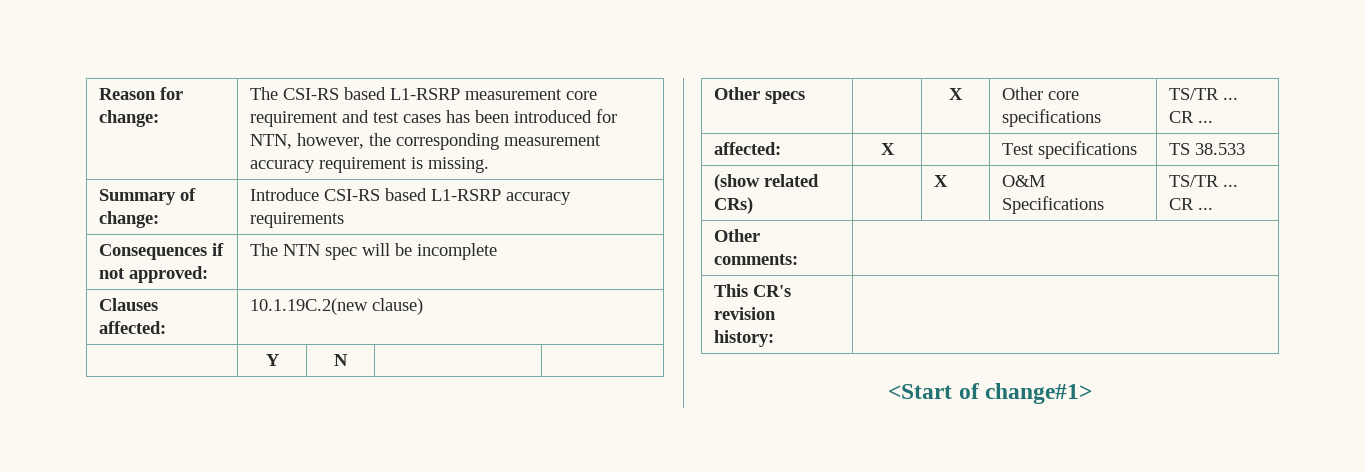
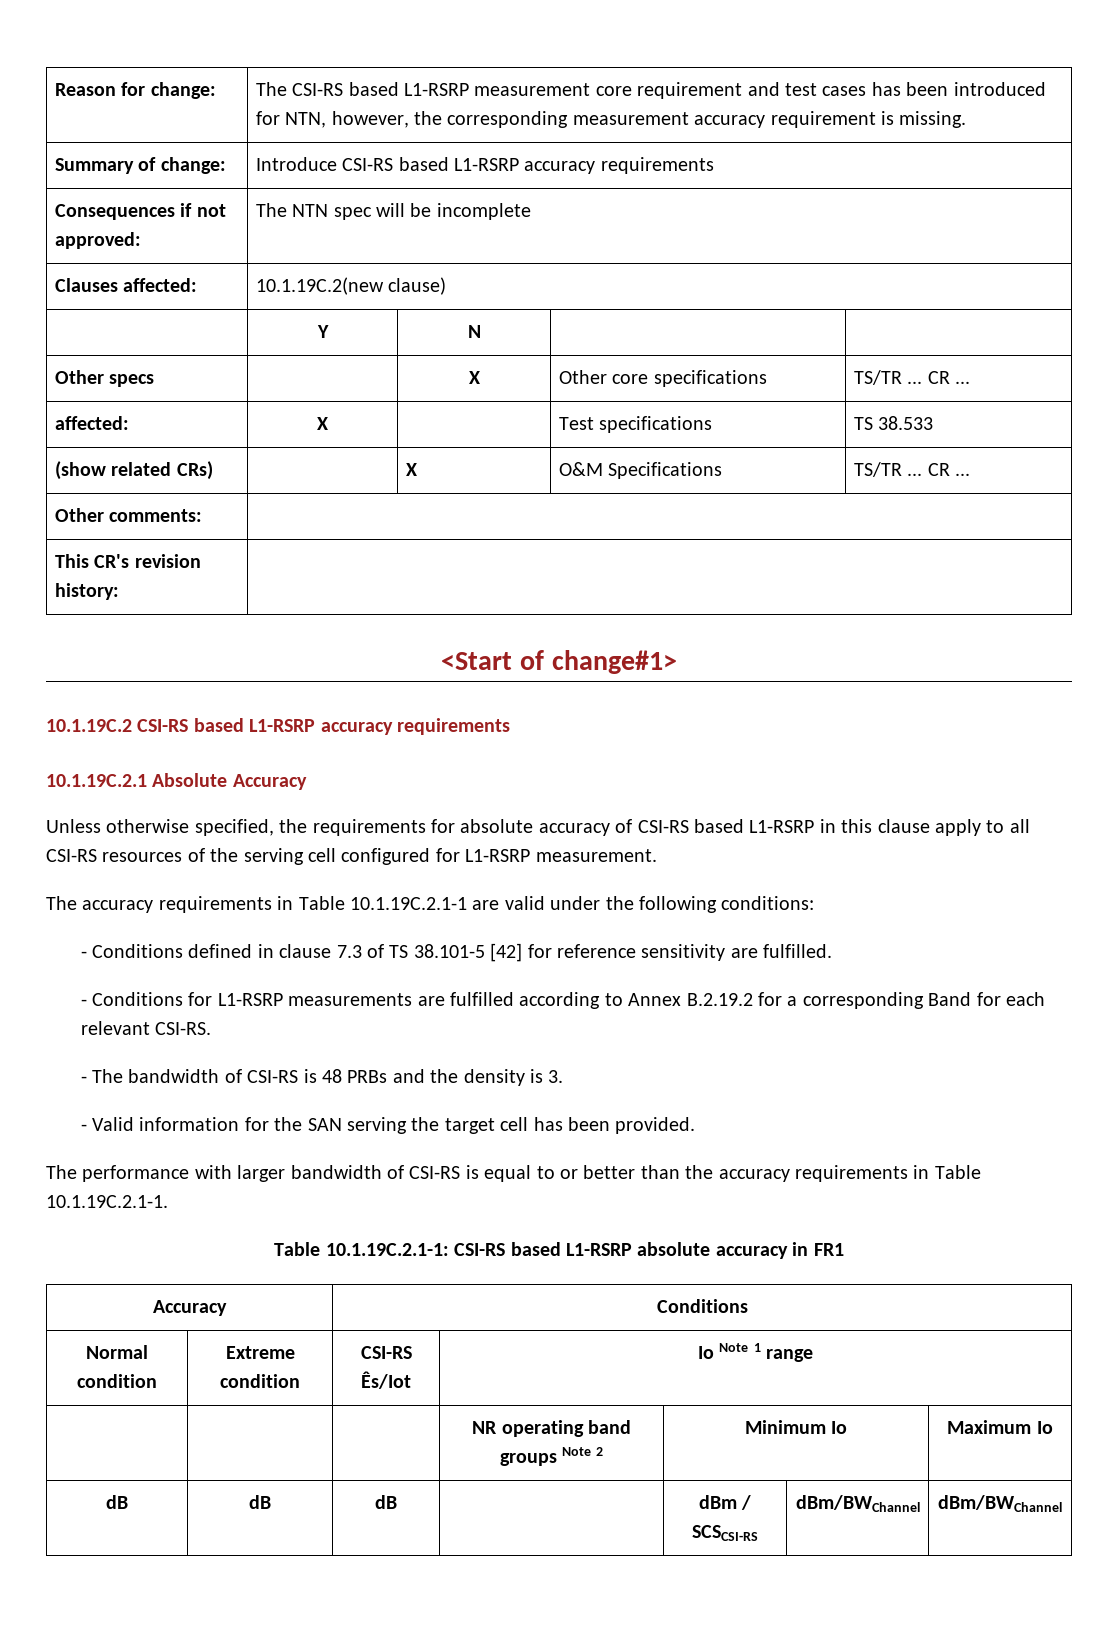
(1092, 393) none -> [46,718,510,735] [46,773,307,790] [46,819,1030,836] [46,848,657,865] [46,896,815,913] [80,943,833,962] [80,992,1046,1009] [80,1021,212,1035] [80,1069,564,1086] [80,1117,696,1134] [46,1165,981,1182] [46,1195,168,1208] [274,1242,844,1259] [153,1300,227,1316] [656,1299,748,1313] [86,1345,148,1359] [77,1374,157,1388] [225,1346,295,1359] [220,1374,300,1388] [360,1346,412,1359] [361,1371,411,1389] [697,1343,814,1362] [472,1420,631,1437] [499,1447,604,1466] [744,1420,848,1434] [947,1420,1053,1434] [106,1495,128,1509] [249,1495,271,1509] [375,1495,397,1509] [698,1495,752,1510] [692,1525,758,1541] [795,1495,920,1512] [938,1495,1062,1512] // 10.1.19C.2 CSI-RS based L1-RSRP accuracy requirements // 10.1.19C.2.1 Absolute Accuracy // Unless otherwise specified, the requirements for absolute accuracy of CSI-RS based L1-RSRP in this clause apply to all CSI-RS resources of the serving cell configured for L1-RSRP measurement. // The accuracy requirements in Table 10.1.19C.2.1-1 are valid under the following conditions: // - Conditions defined in clause 7.3 of TS 38.101-5 [42] for reference sensitivity are fulfilled. // - Conditions for L1-RSRP measurements are fulfilled according to Annex B.2.19.2 for a corresponding Band for each relevant CSI-RS. // - The bandwidth of CSI-RS is 48 PRBs and the density is 3. // - Valid information for the SAN serving the target cell has been provided. // The performance with larger bandwidth of CSI-RS is equal to or better than the accuracy requirements in Table 10.1.19C.2.1-1. // Table 10.1.19C.2.1-1: CSI-RS based L1-RSRP absolute accuracy in FR1 // Accuracy | Conditions // Normal condition | Extreme condition | CSI-RS Ês/Iot | Io Note 1 range // | | | NR operating band groups Note 2 | Minimum Io | Maximum Io // dB | dB | dB | | dBm / SCSCSI-RS | dBm/BWChannel | dBm/BWChannel

